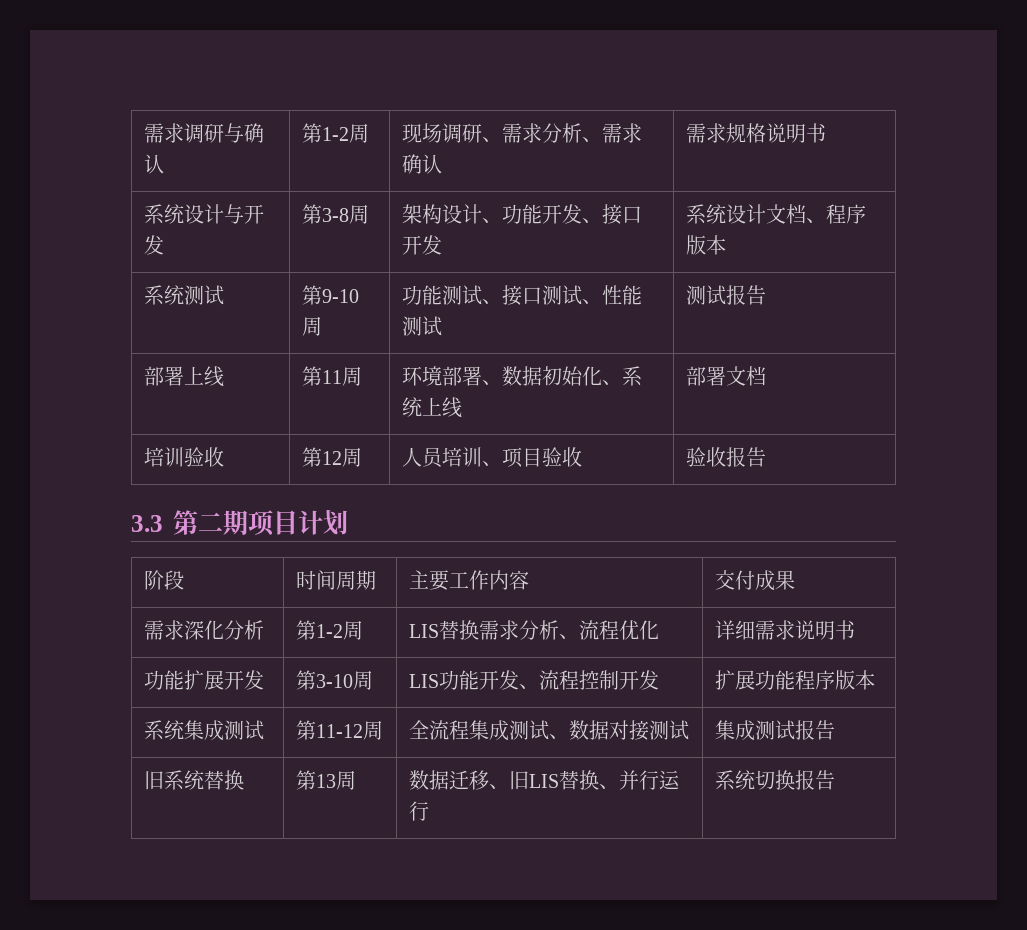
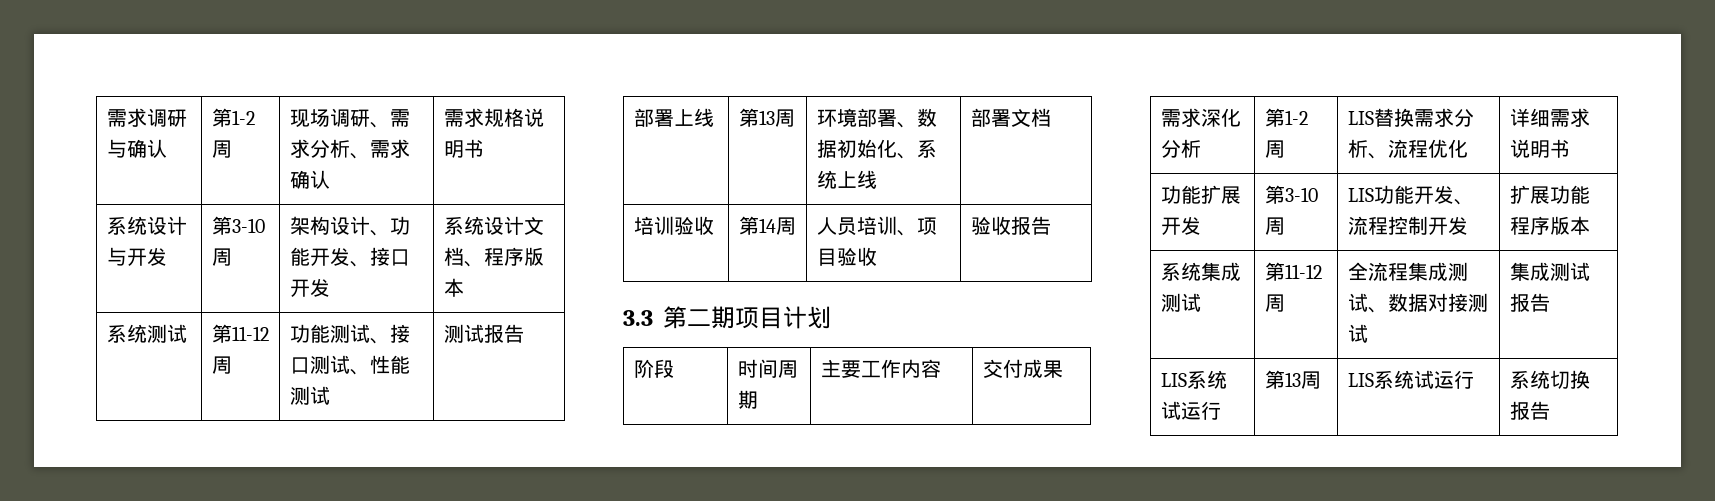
[321,208,349,222] 3-8 -> [231,218,265,233] 3-10
[321,289,359,303] 9-10 -> [231,326,269,341] 11-12
[321,370,342,384] 11 -> [758,110,775,125] 13
[321,451,342,465] 12 -> [758,218,776,233] 14
[143,770,244,790] [295,770,356,790] [408,770,659,790] 旧系统替换 | 第13周 | 数据迁移、旧LIS替换、并行 -> [1160,370,1227,389] [1160,401,1221,420] [1264,370,1321,389] [1347,370,1434,389] LIS系统试运行 | 第13周 | LIS系统试

